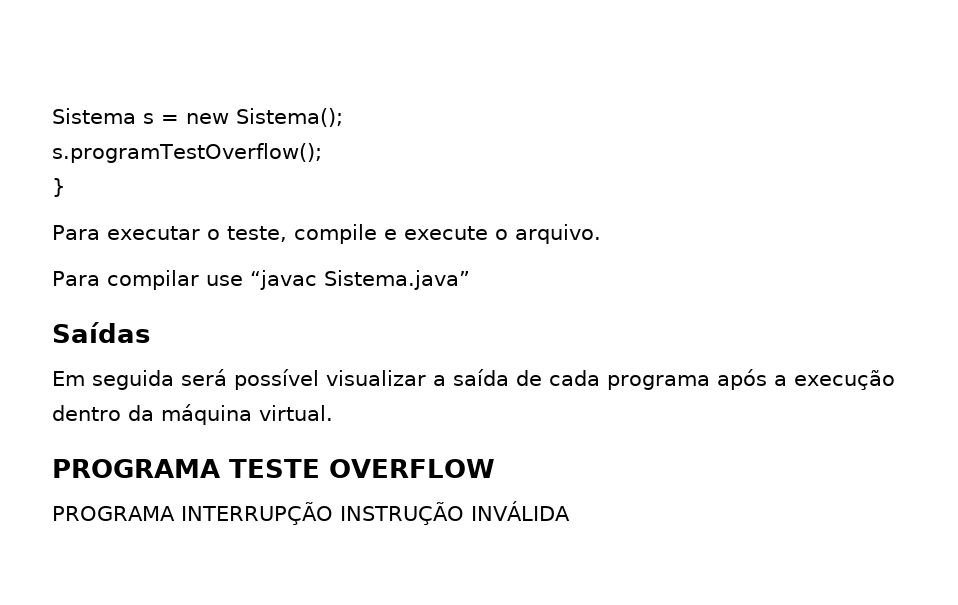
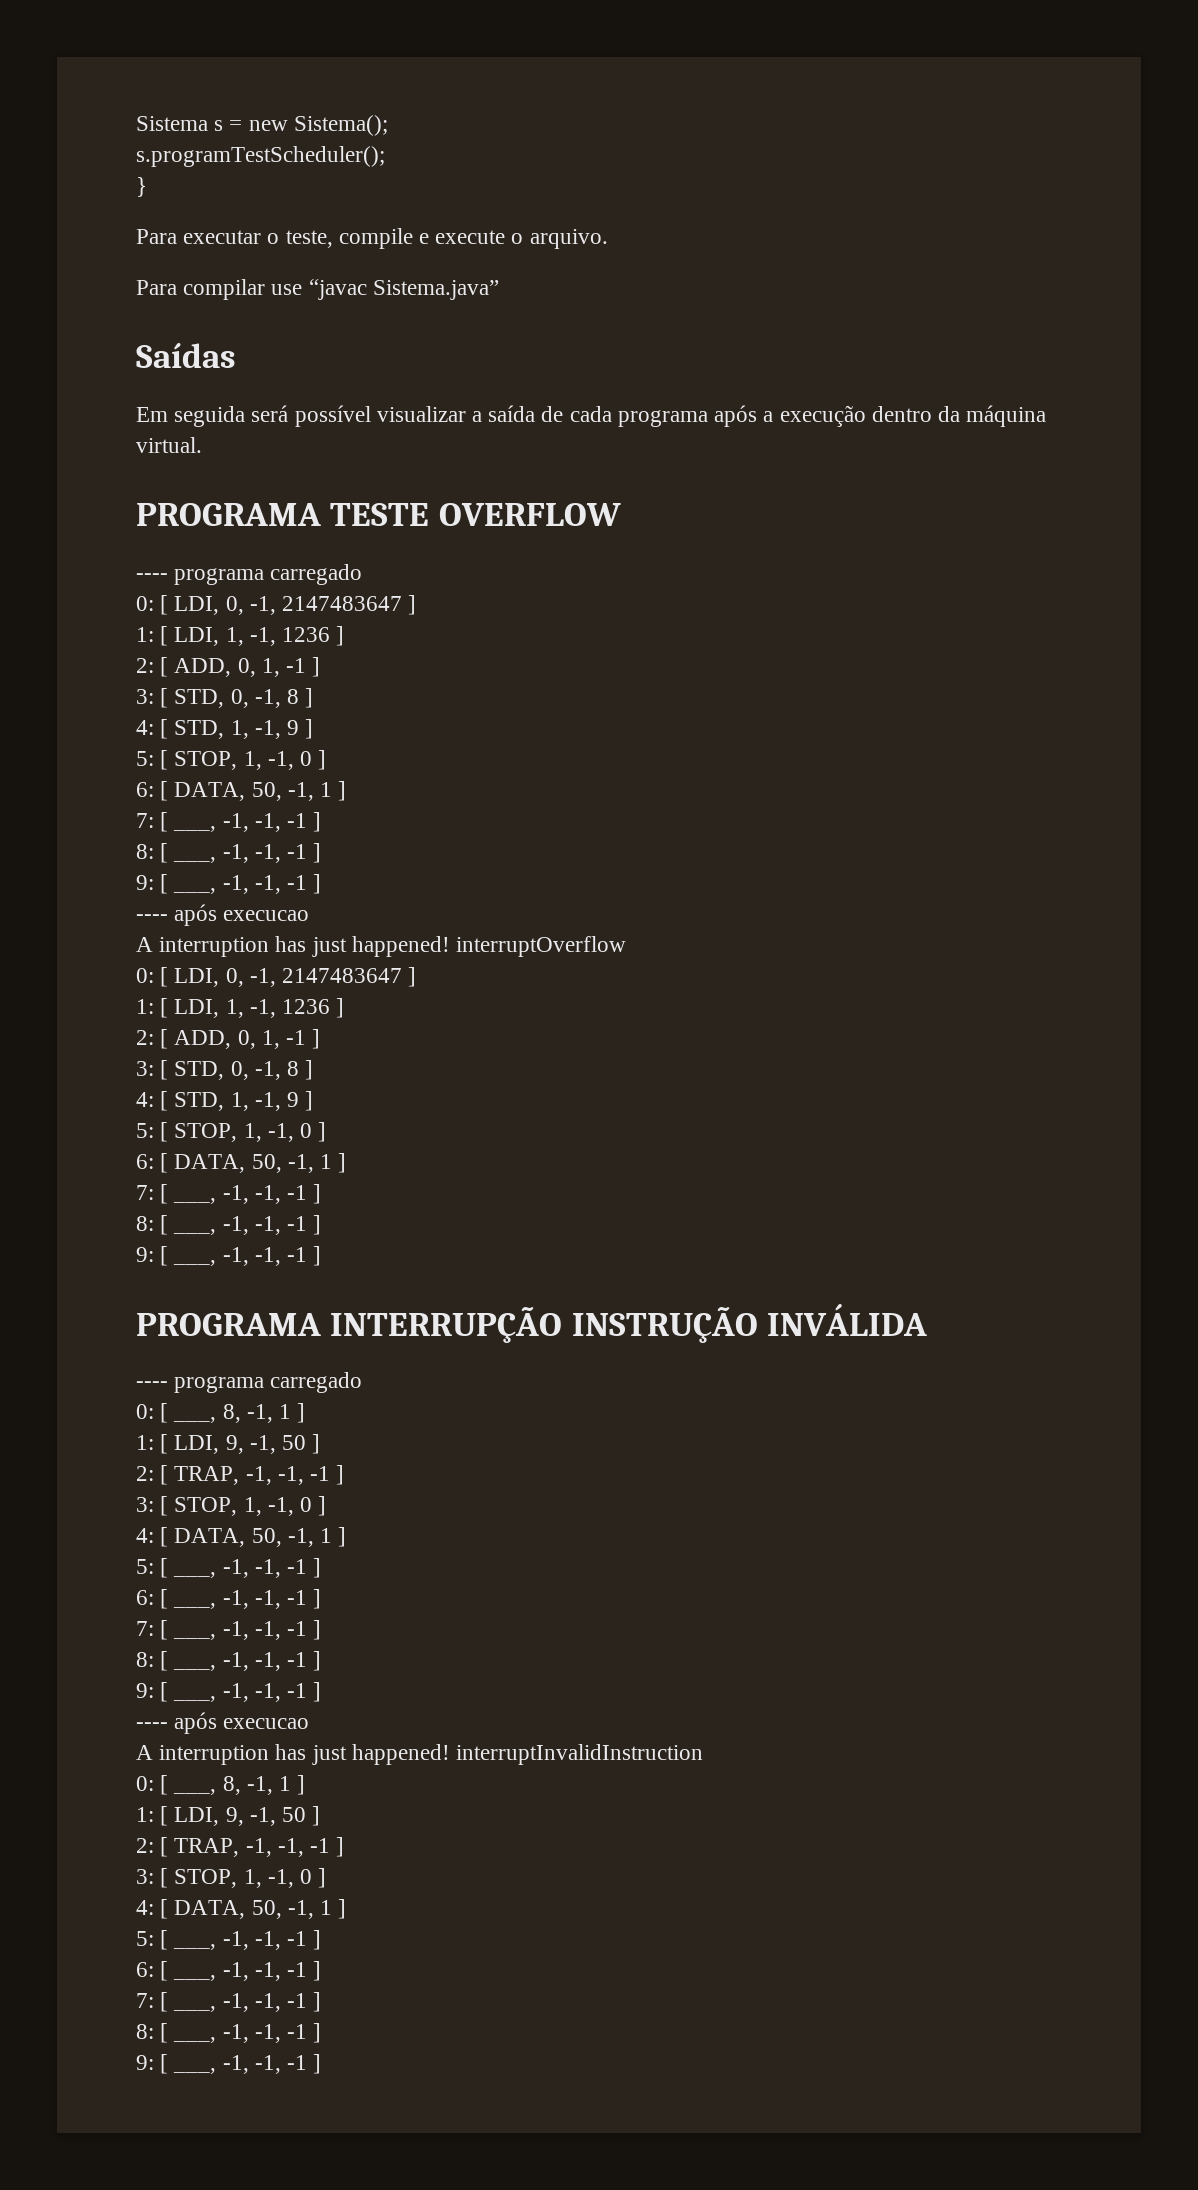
[52,143,322,163] s.programTestOverflow(); -> [136,146,385,167] s.programTestScheduler();
[52,501,570,525] PROGRAMA INTERRUPÇÃO INSTRUÇÃO INVÁLIDA -> [136,564,363,585] [136,595,417,615] [136,626,345,646] [136,657,321,677] [136,688,314,708] [136,719,314,739] [136,750,327,770] [136,781,347,801] [136,812,322,832] [136,843,322,863] [136,874,322,894] [136,904,310,926] [136,936,627,957] [136,967,417,987] [136,998,345,1018] [136,1029,321,1049] [136,1060,314,1080] [136,1091,314,1111] [136,1122,327,1142] [136,1153,347,1173] [136,1184,322,1204] [136,1215,322,1235] [136,1246,322,1266] [136,1304,927,1343] [136,1372,363,1393] [136,1403,306,1423] [136,1434,321,1454] [136,1465,345,1485] [136,1496,327,1516] [136,1527,347,1547] [136,1558,322,1578] [136,1589,322,1609] [136,1620,322,1640] [136,1651,322,1671] [136,1682,322,1702] [136,1712,310,1734] [136,1744,704,1765] [136,1775,306,1795] [136,1806,321,1826] [136,1837,345,1857] [136,1868,327,1888] [136,1899,347,1919] [136,1930,322,1950] [136,1961,322,1981] [136,1992,322,2012] [136,2023,322,2043] [136,2054,322,2074] ---- programa carregado // 0: [ LDI, 0, -1, 2147483647 ] // 1: [ LDI, 1, -1, 1236 ] // 2: [ ADD, 0, 1, -1 ] // 3: [ STD, 0, -1, 8 ] // 4: [ STD, 1, -1, 9 ] // 5: [ STOP, 1, -1, 0 ] // 6: [ DATA, 50, -1, 1 ] // 7: [ ___, -1, -1, -1 ] // 8: [ ___, -1, -1, -1 ] // 9: [ ___, -1, -1, -1 ] // ---- após execucao // A interruption has just happened! interruptOverflow // 0: [ LDI, 0, -1, 2147483647 ] // 1: [ LDI, 1, -1, 1236 ] // 2: [ ADD, 0, 1, -1 ] // 3: [ STD, 0, -1, 8 ] // 4: [ STD, 1, -1, 9 ] // 5: [ STOP, 1, -1, 0 ] // 6: [ DATA, 50, -1, 1 ] // 7: [ ___, -1, -1, -1 ] // 8: [ ___, -1, -1, -1 ] // 9: [ ___, -1, -1, -1 ] // PROGRAMA INTERRUPÇÃO INSTRUÇÃO INVÁLIDA // ---- programa carregado // 0: [ ___, 8, -1, 1 ] // 1: [ LDI, 9, -1, 50 ] // 2: [ TRAP, -1, -1, -1 ] // 3: [ STOP, 1, -1, 0 ] // 4: [ DATA, 50, -1, 1 ] // 5: [ ___, -1, -1, -1 ] // 6: [ ___, -1, -1, -1 ] // 7: [ ___, -1, -1, -1 ] // 8: [ ___, -1, -1, -1 ] // 9: [ ___, -1, -1, -1 ] // ---- após execucao // A interruption has just happened! interruptInvalidInstruction // 0: [ ___, 8, -1, 1 ] // 1: [ LDI, 9, -1, 50 ] // 2: [ TRAP, -1, -1, -1 ] // 3: [ STOP, 1, -1, 0 ] // 4: [ DATA, 50, -1, 1 ] // 5: [ ___, -1, -1, -1 ] // 6: [ ___, -1, -1, -1 ] // 7: [ ___, -1, -1, -1 ] // 8: [ ___, -1, -1, -1 ] // 9: [ ___, -1, -1, -1 ]

